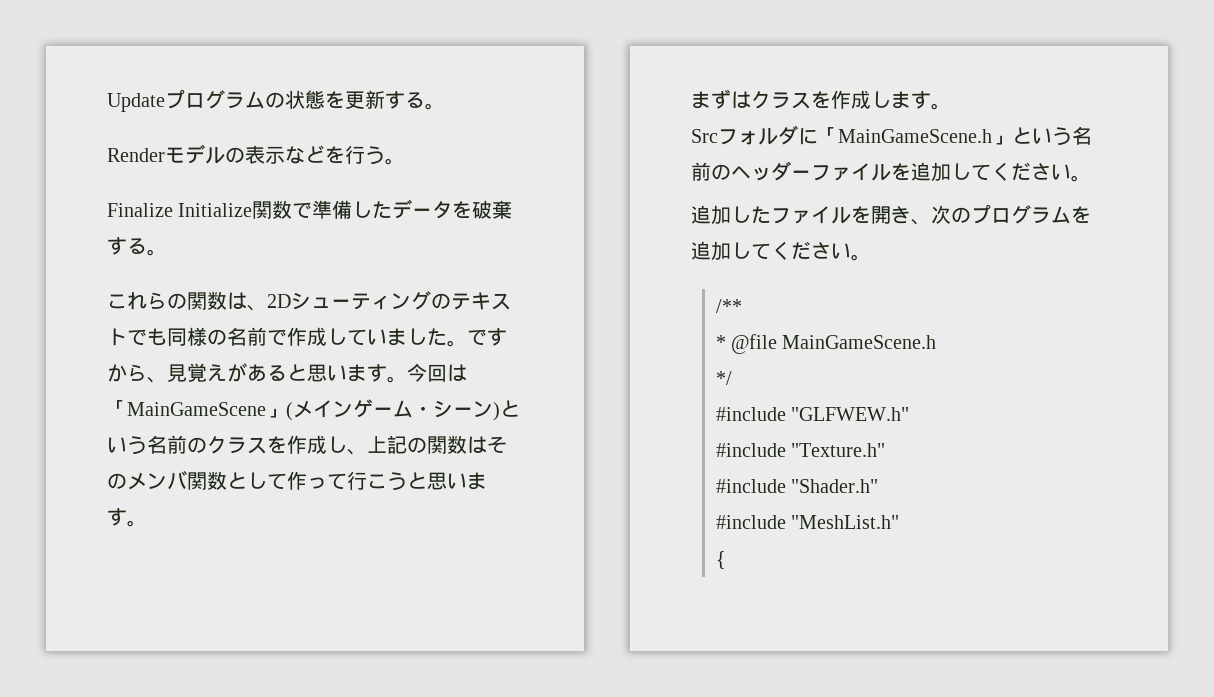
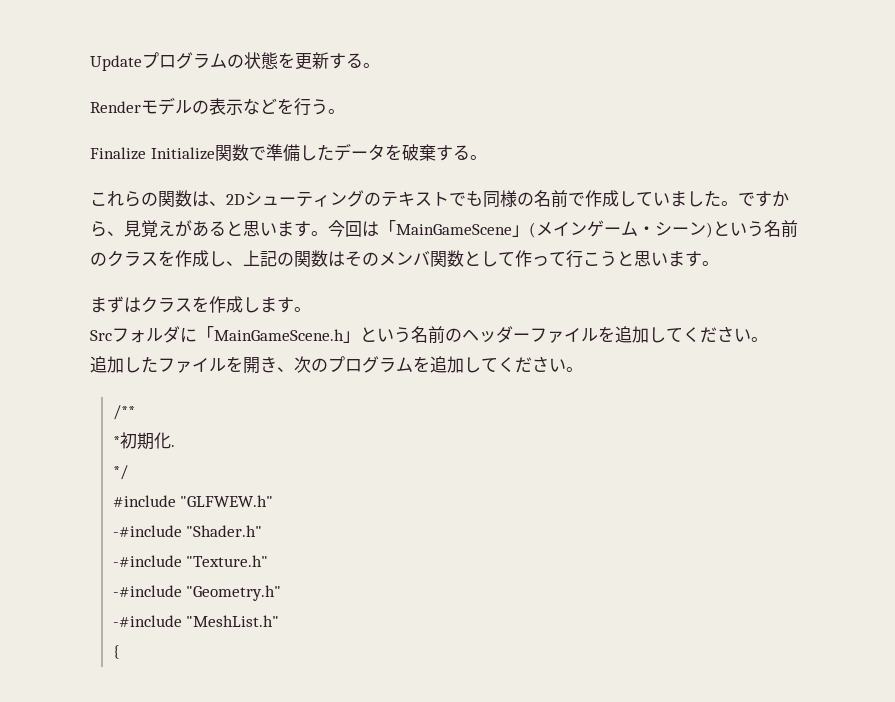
[731,334,937,354] @file MainGameScene.h -> [119,432,175,450] 初期化.
[715,443,886,457] [715,479,879,493] [715,515,786,529] #include "Texture.h" // #include "Shader.h" // #include -> [112,525,263,537] [112,555,269,567] [112,585,282,601] [112,615,182,627] -#include "Shader.h" // -#include "Texture.h" // -#include "Geometry.h" // -#include

